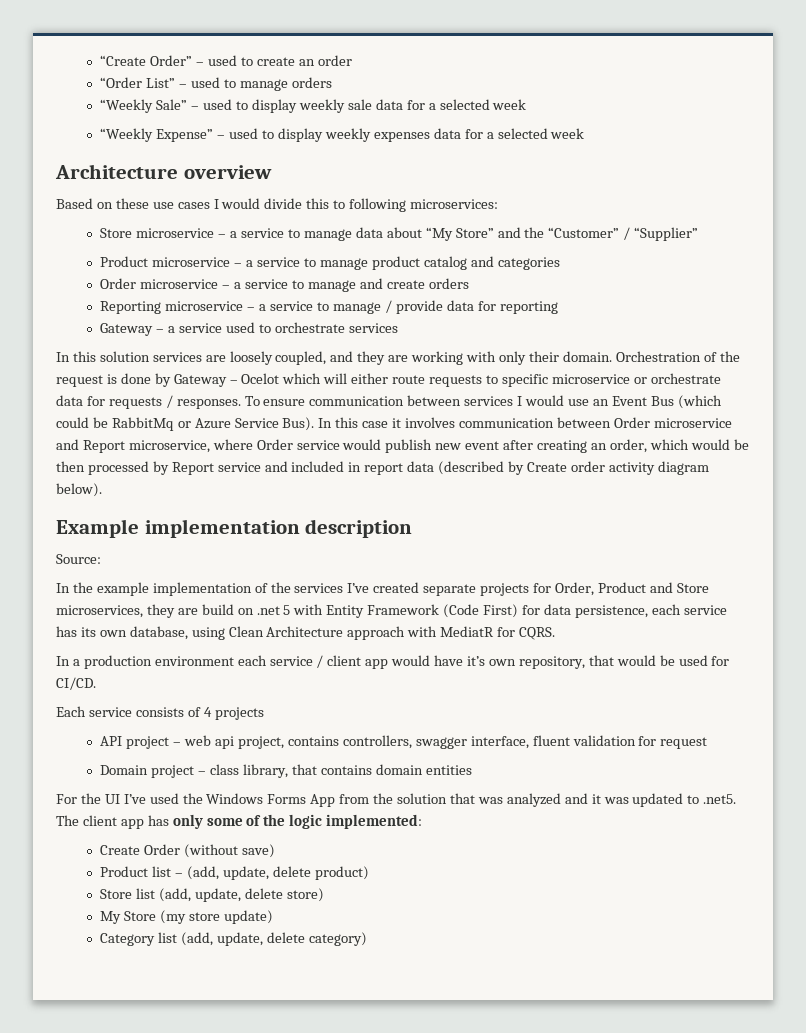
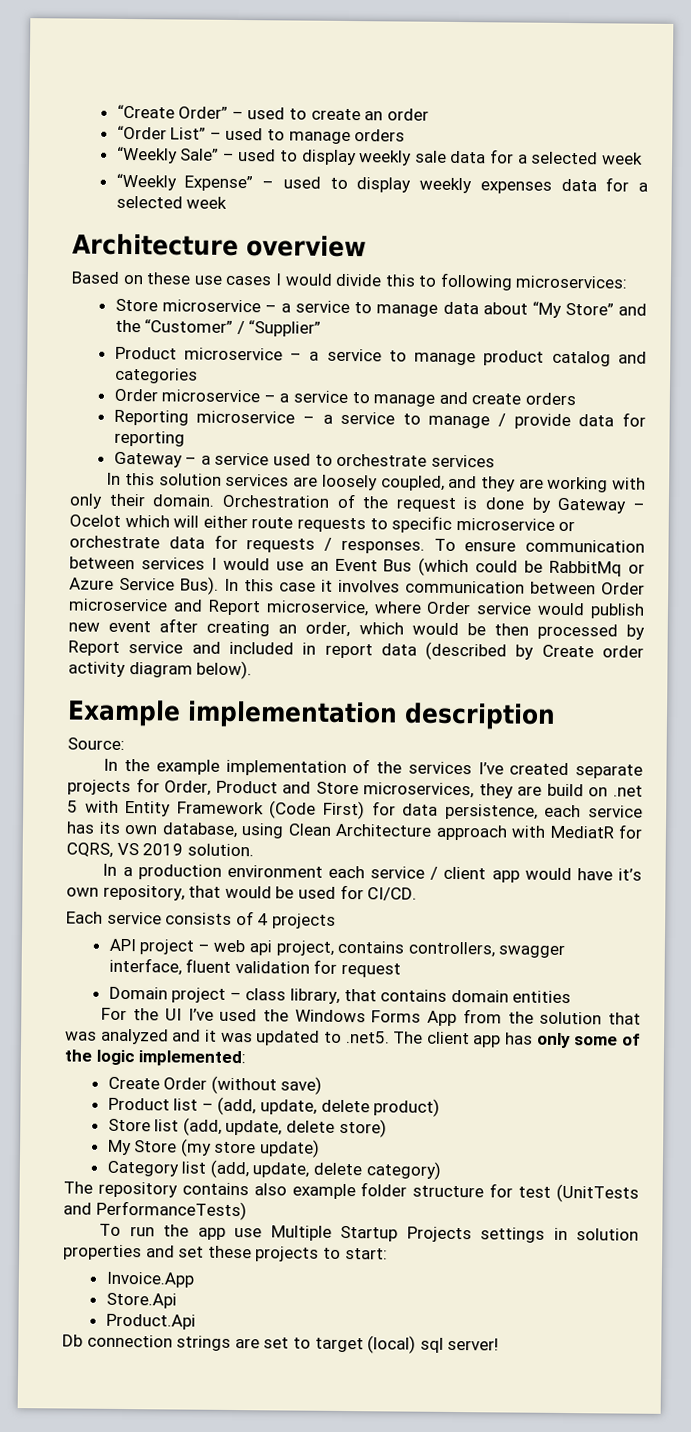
[519,627,556,640] CQRS. -> [66,842,254,858] CQRS, VS 2019 solution.
(368, 939) none -> [63,1181,639,1203] [63,1200,247,1221] [99,1223,639,1243] [63,1244,388,1262] [105,1271,194,1288] [105,1292,177,1309] [105,1313,196,1330] [62,1334,500,1354] // The repository contains also example folder structure for test (UnitTests and PerformanceTests) // To run the app use Multiple Startup Projects settings in solution properties and set these projects to start: // Invoice.App // Store.Api // Product.Api // Db connection strings are set to target (local) sql server!

